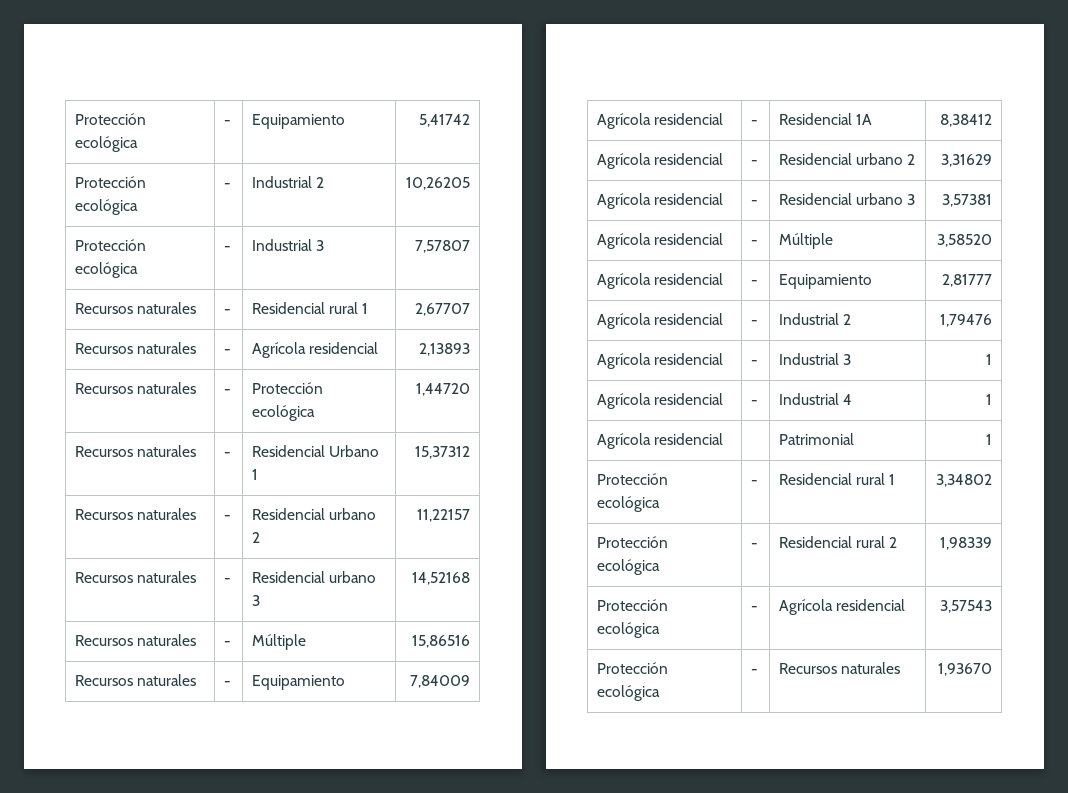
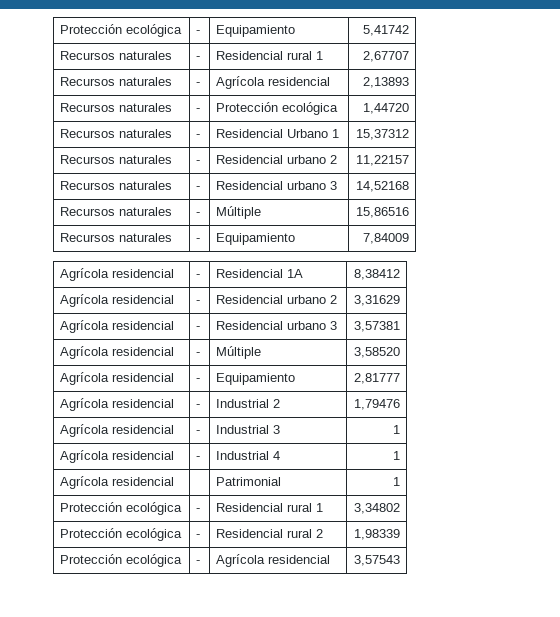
[74,176,146,188] [74,199,138,215] [223,183,231,188] [251,176,324,188] [406,177,471,190] [74,239,146,251] [74,262,138,278] [223,246,231,251] [251,239,324,251] [415,240,471,253] // Protección ecológica | - | Industrial 2 | 10,26205 // Protección ecológica | - | Industrial 3 | 7,57807 -> (410, 30) none
[596,662,668,674] [596,685,660,701] [750,669,758,674] [778,662,900,674] [938,663,993,676] // Protección ecológica | - | Recursos naturales | 1,93670 -> (401, 560) none

